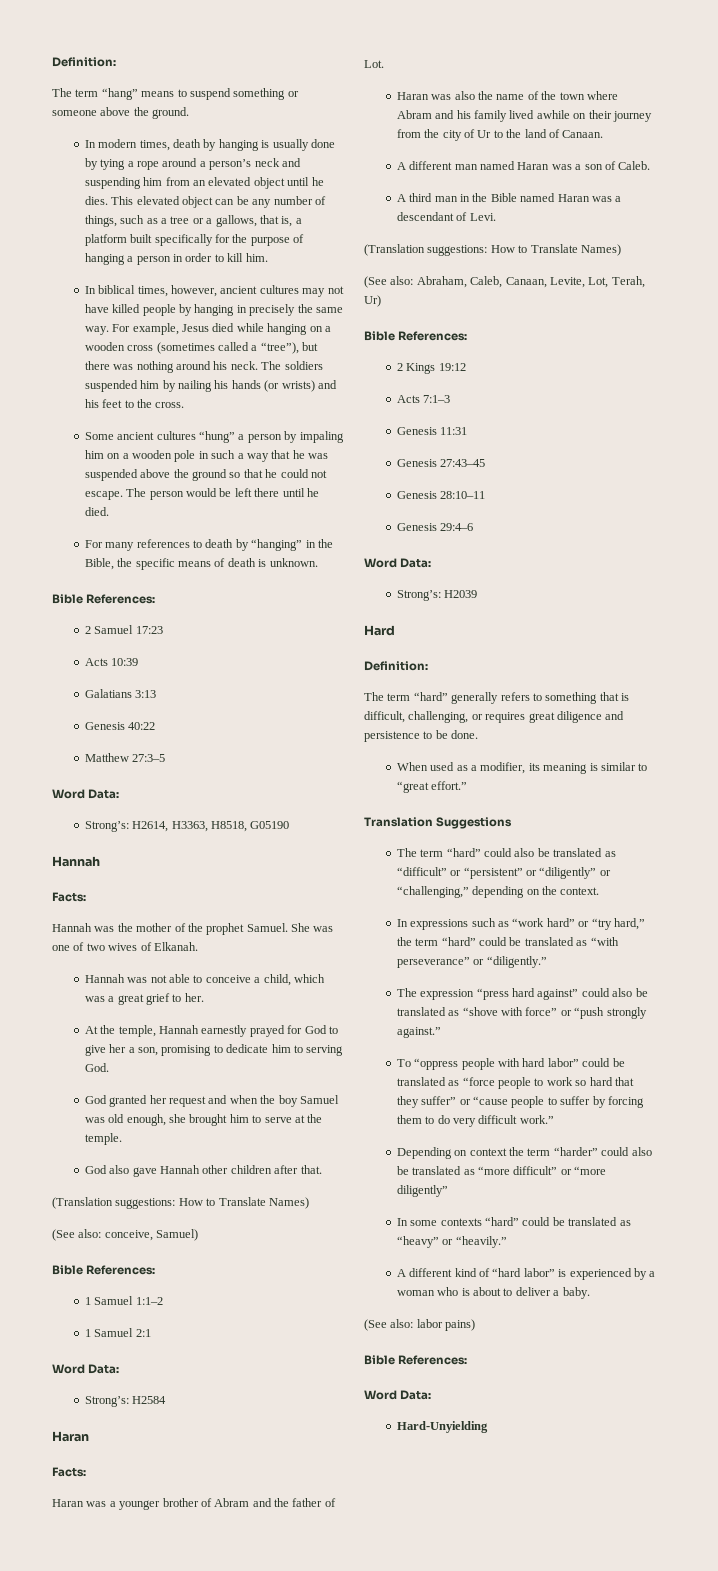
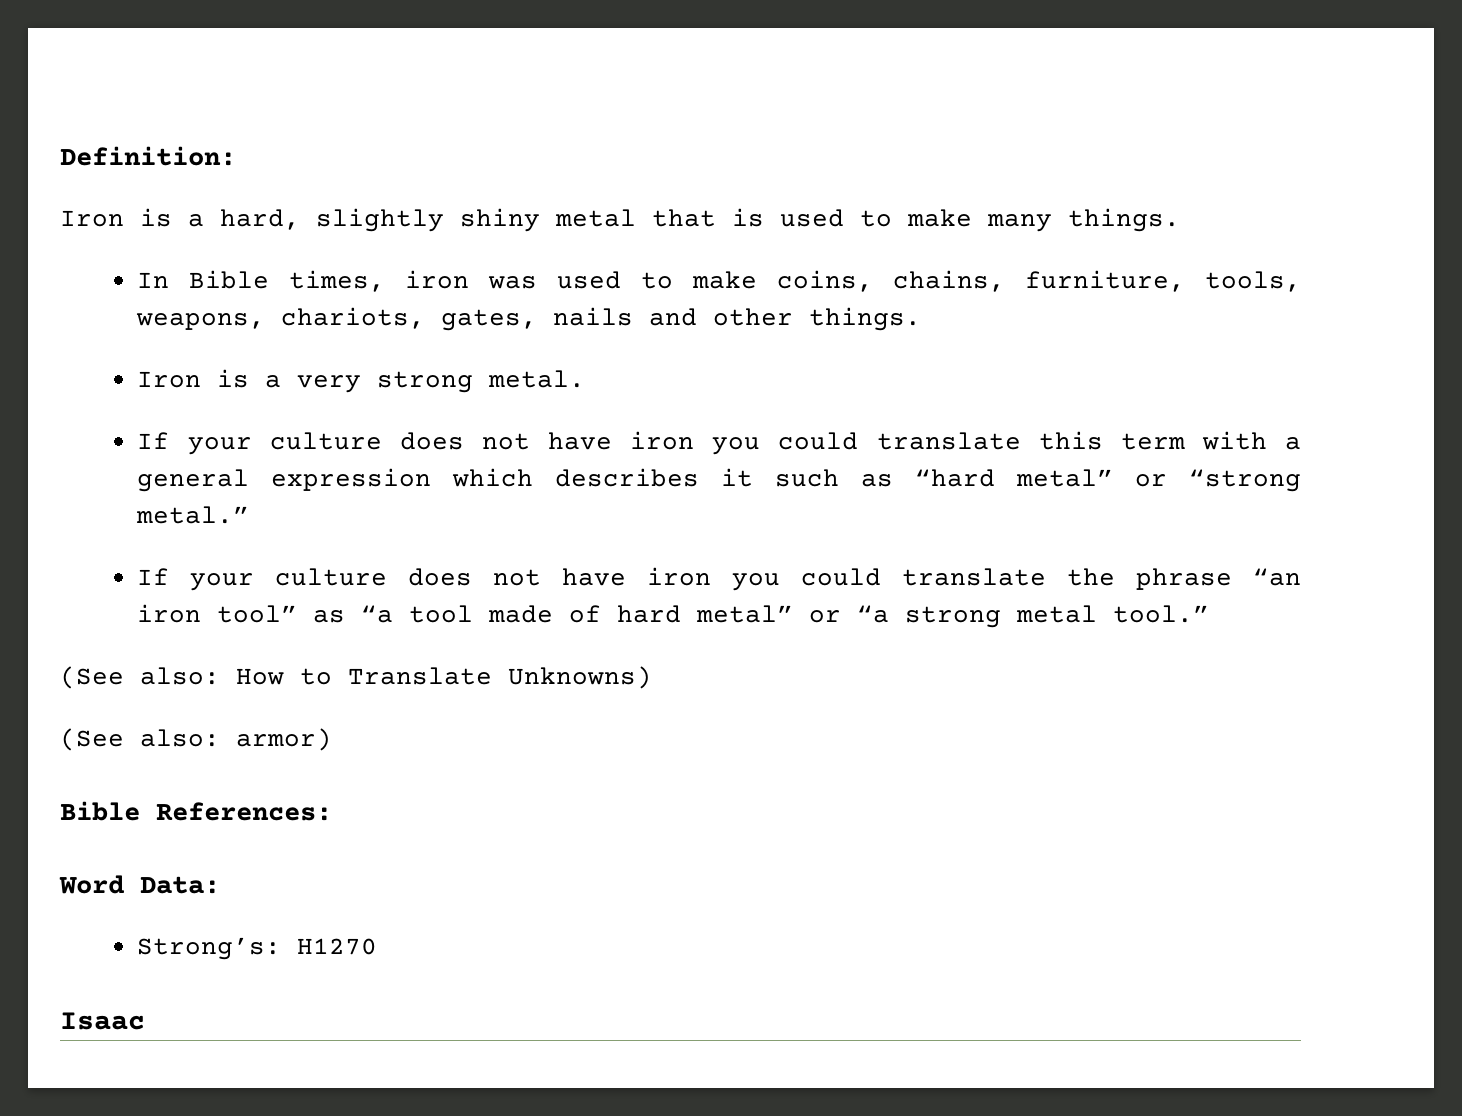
[52,57,116,67] [52,88,299,100] [52,107,190,119] [84,139,335,151] [84,158,301,170] [84,177,324,189] [84,196,326,208] [84,215,302,227] [84,234,305,246] [84,253,268,265] [84,285,344,297] [84,304,343,316] [84,323,331,335] [84,342,319,354] [84,361,323,373] [84,380,337,392] [84,399,185,408] [84,431,344,443] [84,450,329,462] [84,469,327,481] [84,488,319,500] [84,507,109,516] [84,539,333,551] [84,558,318,570] [52,594,156,604] [84,625,163,634] [84,658,139,666] [84,689,157,698] [84,722,156,730] [84,753,166,762] [52,789,120,799] [84,821,290,832] [52,856,100,867] [52,892,86,902] [52,923,334,935] [52,942,198,951] [84,974,325,986] [84,993,204,1005] [84,1025,338,1037] [84,1044,344,1056] [84,1063,109,1072] [84,1095,339,1107] [84,1114,323,1126] [84,1133,122,1145] [84,1165,322,1177] [52,1197,309,1209] [52,1229,199,1241] [52,1265,156,1275] [84,1296,163,1305] [84,1328,151,1337] [52,1364,120,1374] [84,1396,167,1407] [52,1431,89,1442] [52,1467,86,1477] [52,1498,336,1510] [364,60,384,68] [396,91,618,100] [396,110,652,122] [396,129,604,141] [396,161,651,170] [396,193,622,202] [396,212,496,221] [364,244,621,256] [364,276,645,288] [364,295,381,307] [364,331,468,341] [396,363,466,374] [396,395,451,403] [396,427,468,435] [396,459,486,467] [396,491,486,499] [396,523,474,531] [364,558,432,568] [396,590,478,601] [364,625,395,636] [364,661,428,671] [364,692,629,704] [364,711,625,723] [364,730,479,742] [396,762,648,774] [396,781,468,793] [364,817,513,829] [396,848,616,857] [396,867,611,879] [396,886,600,898] [396,918,645,930] [396,937,619,946] [396,956,547,968] [396,988,648,1000] [396,1007,647,1019] [396,1027,441,1038] [396,1058,625,1070] [396,1077,634,1089] [396,1096,644,1108] [396,1115,554,1127] [396,1147,652,1159] [396,1166,607,1175] [396,1185,448,1197] [396,1217,631,1226] [396,1236,507,1248] [396,1268,656,1280] [396,1287,590,1299] [364,1319,476,1331] Definition: // The term “hang” means to suspend something or someone above the ground. // In modern times, death by hanging is usually done by tying a rope around a person’s neck and suspending him from an elevated object until he dies. This elevated object can be any number of things, such as a tree or a gallows, that is, a platform built specifically for the purpose of hanging a person in order to kill him. // In biblical times, however, ancient cultures may not have killed people by hanging in precisely the same way. For example, Jesus died while hanging on a wooden cross (sometimes called a “tree”), but there was nothing around his neck. The soldiers suspended him by nailing his hands (or wrists) and his feet to the cross. // Some ancient cultures “hung” a person by impaling him on a wooden pole in such a way that he was suspended above the ground so that he could not escape. The person would be left there until he died. // For many references to death by “hanging” in the Bible, the specific means of death is unknown. // Bible References: // 2 Samuel 17:23 // Acts 10:39 // Galatians 3:13 // Genesis 40:22 // Matthew 27:3–5 // Word Data: // Strong’s: H2614, H3363, H8518, G05190 // Hannah // Facts: // Hannah was the mother of the prophet Samuel. She was one of two wives of Elkanah. // Hannah was not able to conceive a child, which was a great grief to her. // At the temple, Hannah earnestly prayed for God to give her a son, promising to dedicate him to serving God. // God granted her request and when the boy Samuel was old enough, she brought him to serve at the temple. // God also gave Hannah other children after that. // (Translation suggestions: How to Translate Names) // (See also: conceive, Samuel) // Bible References: // 1 Samuel 1:1–2 // 1 Samuel 2:1 // Word Data: // Strong’s: H2584 // Haran // Facts: // Haran was a younger brother of Abram and the father of Lot. // Haran was also the name of the town where Abram and his family lived awhile on their journey from the city of Ur to the land of Canaan. // A different man named Haran was a son of Caleb. // A third man in the Bible named Haran was a descendant of Levi. // (Translation suggestions: How to Translate Names) // (See also: Abraham, Caleb, Canaan, Levite, Lot, Terah, Ur) // Bible References: // 2 Kings 19:12 // Acts 7:1–3 // Genesis 11:31 // Genesis 27:43–45 // Genesis 28:10–11 // Genesis 29:4–6 // Word Data: // Strong’s: H2039 // Hard // Definition: // The term “hard” generally refers to something that is difficult, challenging, or requires great diligence and persistence to be done. // When used as a modifier, its meaning is similar to “great effort.” // Translation Suggestions // The term “hard” could also be translated as “difficult” or “persistent” or “diligently” or “challenging,” depending on the context. // In expressions such as “work hard” or “try hard,” the term “hard” could be translated as “with perseverance” or “diligently.” // The expression “press hard against” could also be translated as “shove with force” or “push strongly against.” // To “oppress people with hard labor” could be translated as “force people to work so hard that they suffer” or “cause people to suffer by forcing them to do very difficult work.” // Depending on context the term “harder” could also be translated as “more difficult” or “more diligently” // In some contexts “hard” could be translated as “heavy” or “heavily.” // A different kind of “hard labor” is experienced by a woman who is about to deliver a baby. // (See also: labor pains) -> [60,146,236,166] [60,208,1180,232] [137,270,1301,292] [136,307,922,331] [137,369,586,393] [137,431,1302,455] [137,468,1301,492] [136,506,250,524] [137,567,1301,591] [137,604,1210,628] [60,666,652,689] [60,728,332,751] Definition: // Iron is a hard, slightly shiny metal that is used to make many things. // In Bible times, iron was used to make coins, chains, furniture, tools, weapons, chariots, gates, nails and other things. // Iron is a very strong metal. // If your culture does not have iron you could translate this term with a general expression which describes it such as “hard metal” or “strong metal.” // If your culture does not have iron you could translate the phrase “an iron tool” as “a tool made of hard metal” or “a strong metal tool.” // (See also: How to Translate Unknowns) // (See also: armor)
[396,1421,488,1433] Hard-Unyielding -> [137,937,378,960] [60,1012,145,1030] Strong’s: H1270 // Isaac

